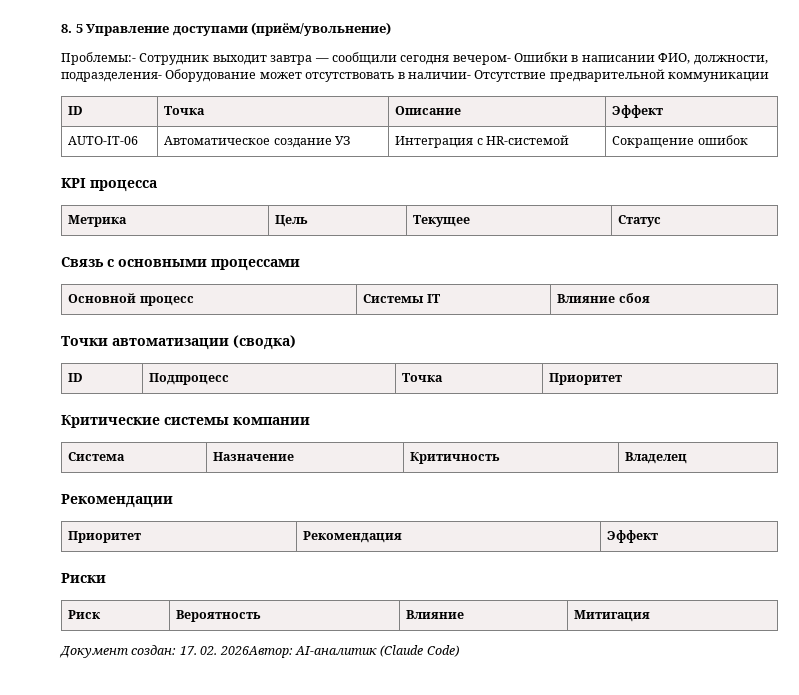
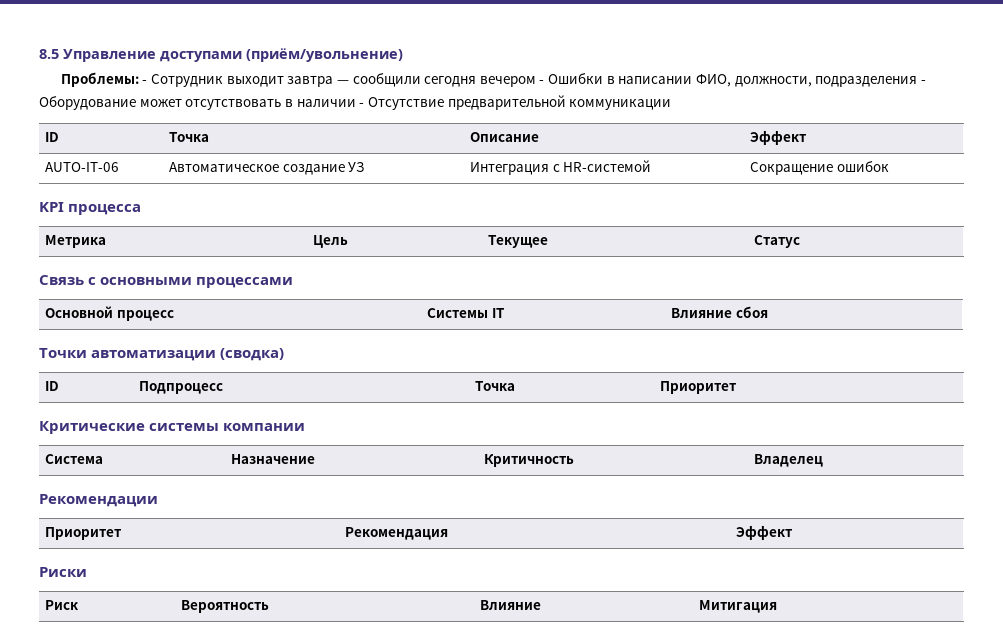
[61,24,83,33] 8. 5 -> [39,49,59,59] 8.5
[61,52,136,65] Проблемы:- -> [60,72,148,87] Проблемы: -
[452,55,511,65] вечером- -> [479,76,545,87] вечером -
[61,72,162,82] подразделения- -> [815,76,926,87] подразделения -
[407,72,471,79] наличии- -> [296,99,365,107] наличии -
[59,645,459,658] // Документ создан: 17. 02. 2026Автор: AI-аналитик (Claude Code) -> (778, 606) none

